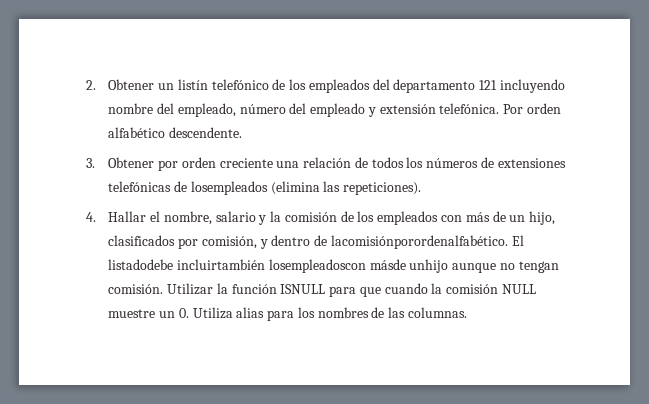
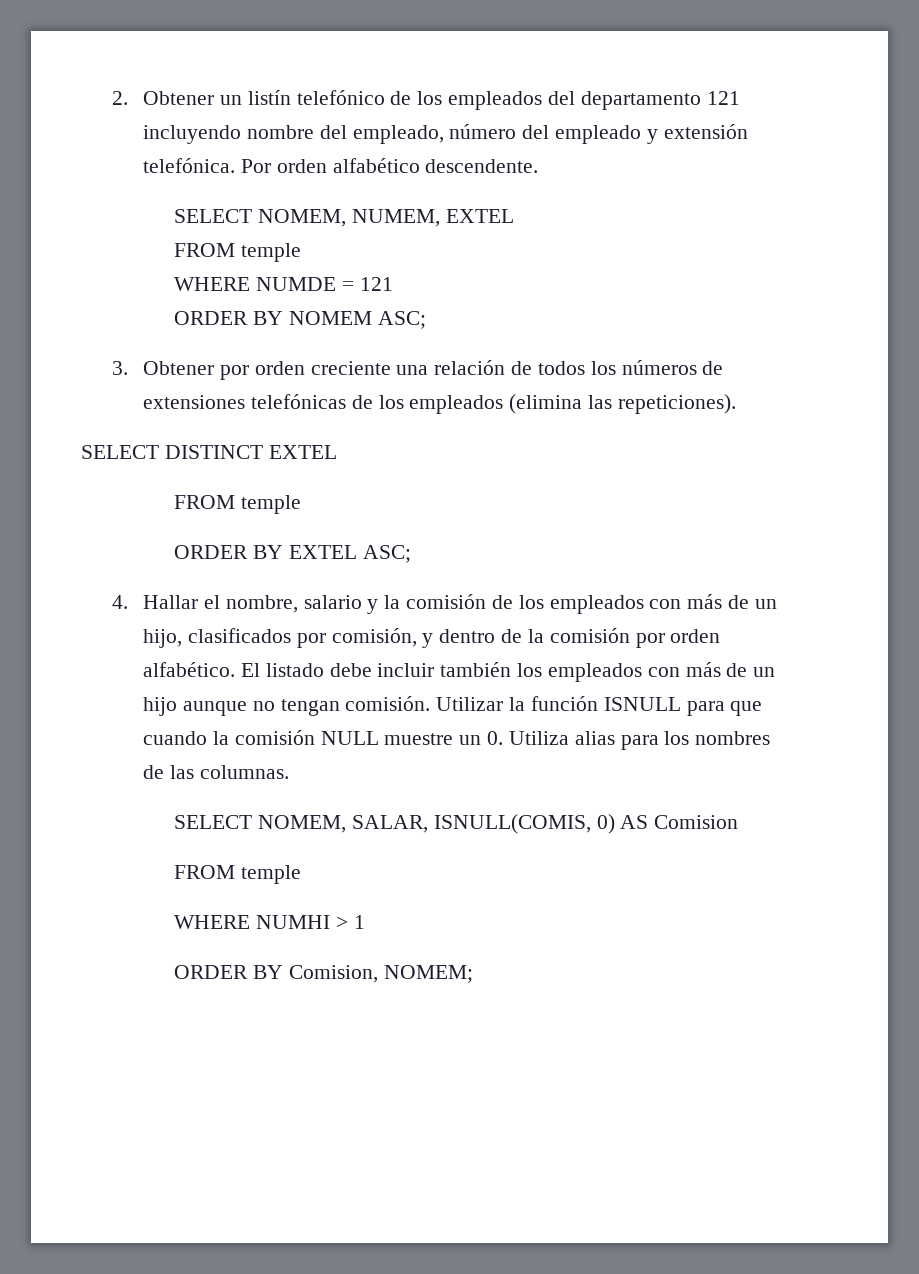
(243, 132) none -> [174,209,514,227] [174,243,302,262] [174,277,393,291] [174,311,426,329] // SELECT NOMEM, NUMEM, EXTEL // FROM temple // WHERE NUMDE = 121 // ORDER BY NOMEM ASC;
[190,181,268,195] losempleados -> [378,395,504,414] los empleados
(422, 188) none -> [81,445,337,459] [174,495,302,514] [174,545,411,563] // SELECT DISTINCT EXTEL // FROM temple // ORDER BY EXTEL ASC;
[330,235,524,249] [108,259,449,273] lacomisiónporordenalfabético. El listadodebe incluirtambién losempleadoscon másde unhijo -> [527,628,721,648] [143,662,776,682] [143,697,178,716] la comisión por orden alfabético. El listado debe incluir también los empleados con más de un hijo
(468, 312) none -> [174,814,739,834] [174,865,302,884] [174,915,365,929] [174,965,473,983] // SELECT NOMEM, SALAR, ISNULL(COMIS, 0) AS Comision // FROM temple // WHERE NUMHI > 1 // ORDER BY Comision, NOMEM;

